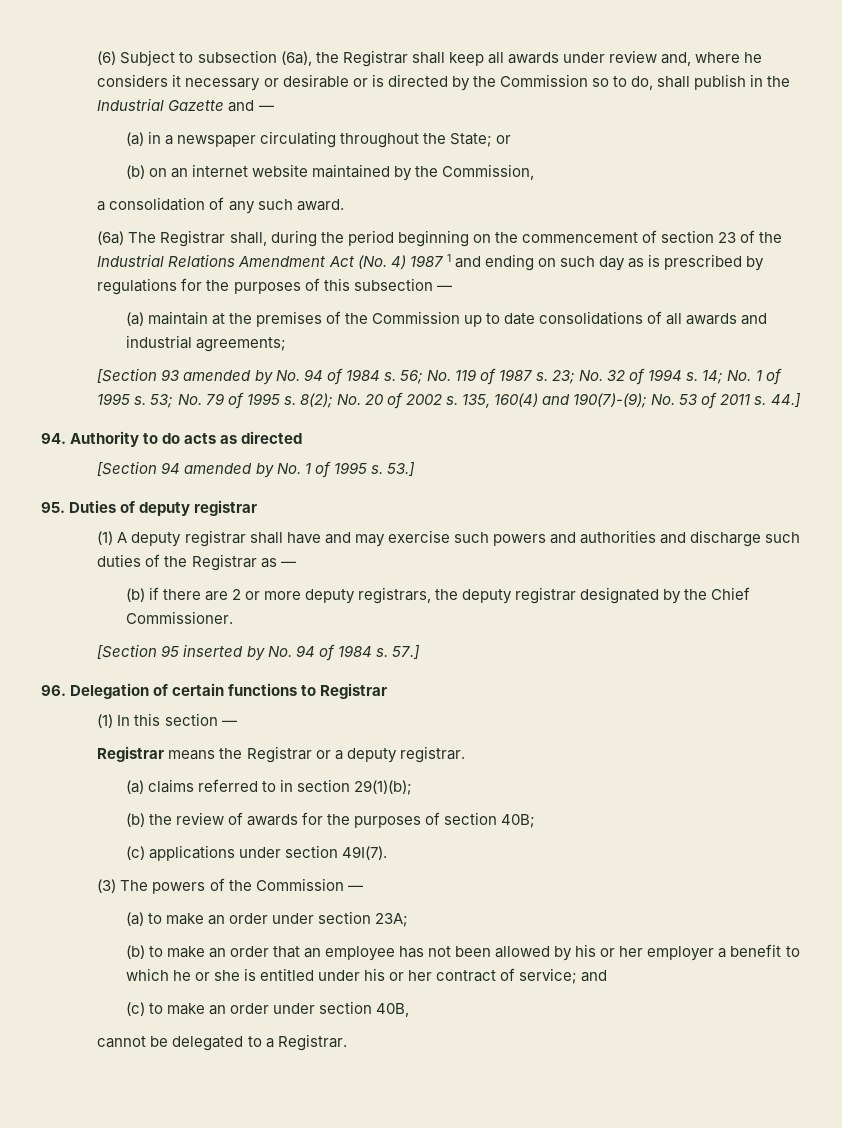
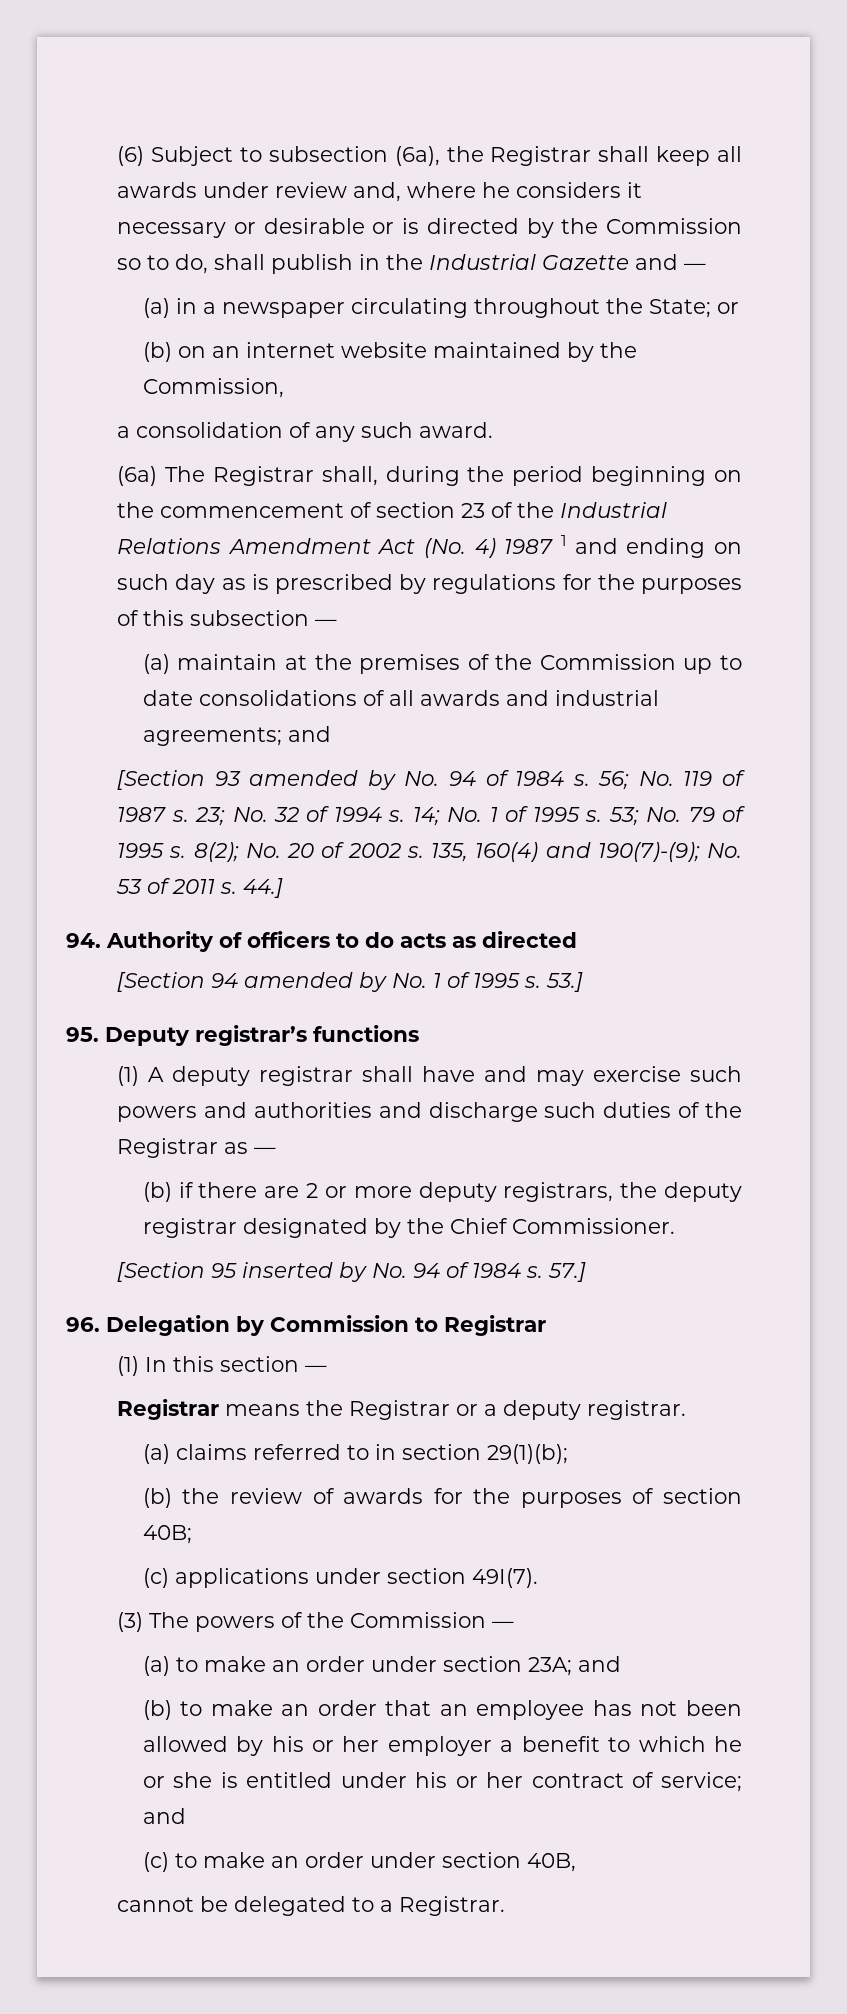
(286, 344) none -> [287,726,331,742] and
(140, 439) none -> [219,931,330,948] of officers
[69,500,258,516] Duties of deputy registrar -> [105,1025,419,1046] Deputy registrar’s functions
[153,683,298,696] of certain functions -> [236,1315,409,1336] by Commission
(408, 920) none -> [577,1656,621,1672] and

